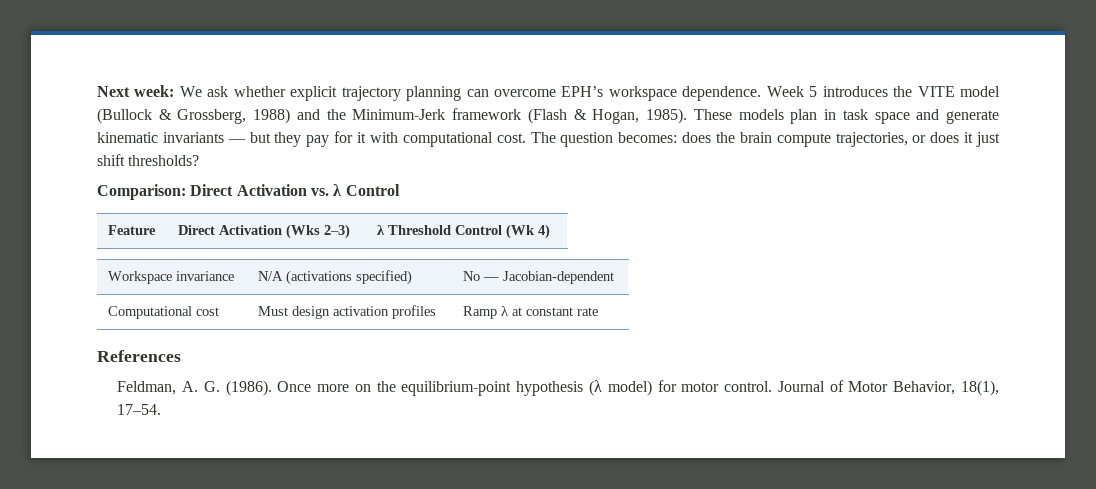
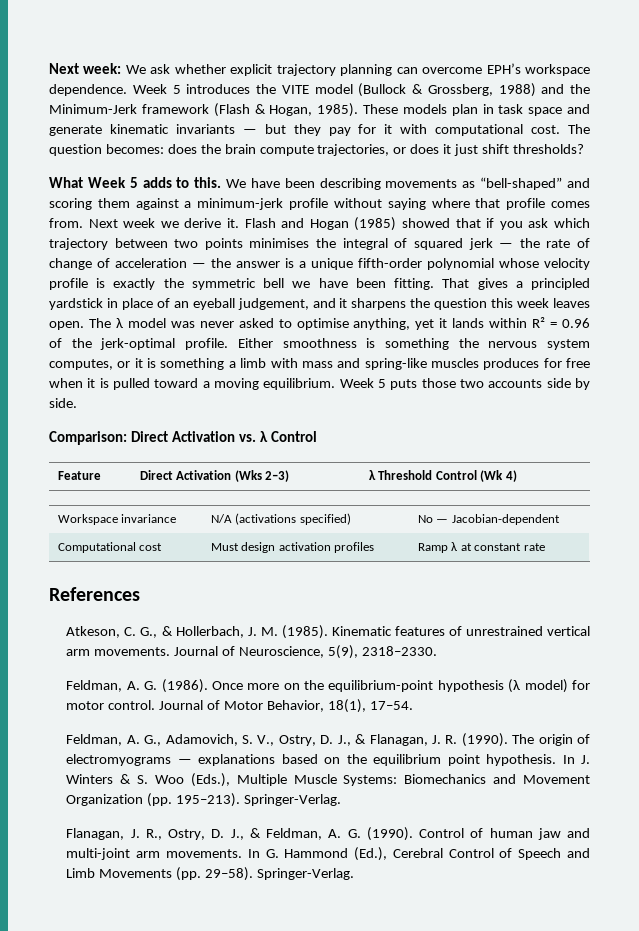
(200, 160) none -> [49,177,590,190] [49,198,590,210] [49,217,591,231] [49,238,591,250] [49,258,590,270] [49,278,590,290] [49,298,591,310] [49,317,590,330] [49,338,590,350] [49,358,591,370] [49,378,590,390] [49,398,77,408] // What Week 5 adds to this. We have been describing movements as “bell-shaped” and scoring them against a minimum-jerk profile without saying where that profile comes from. Next week we derive it. Flash and Hogan (1985) showed that if you ask which trajectory between two points minimises the integral of squared jerk — the rate of change of acceleration — the answer is a unique fifth-order polynomial whose velocity profile is exactly the symmetric bell we have been fitting. That gives a principled yardstick in place of an eyeball judgement, and it sharpens the question this week leaves open. The λ model was never asked to optimise anything, yet it lands within R² = 0.96 of the jerk-optimal profile. Either smoothness is something the nervous system computes, or it is something a limb with mass and spring-like muscles produces for free when it is pulled toward a moving equilibrium. Week 5 puts those two accounts side by side.
(181, 356) none -> [66,625,590,639] [66,645,437,659] // Atkeson, C. G., & Hollerbach, J. M. (1985). Kinematic features of unrestrained vertical arm movements. Journal of Neuroscience, 5(9), 2318–2330.
(162, 409) none -> [66,733,591,747] [66,754,590,766] [66,773,591,787] [66,793,342,807] [66,827,590,841] [66,847,590,861] [66,867,355,881] // Feldman, A. G., Adamovich, S. V., Ostry, D. J., & Flanagan, J. R. (1990). The origin of electromyograms — explanations based on the equilibrium point hypothesis. In J. Winters & S. Woo (Eds.), Multiple Muscle Systems: Biomechanics and Movement Organization (pp. 195–213). Springer-Verlag. // Flanagan, J. R., Ostry, D. J., & Feldman, A. G. (1990). Control of human jaw and multi-joint arm movements. In G. Hammond (Ed.), Cerebral Control of Speech and Limb Movements (pp. 29–58). Springer-Verlag.

